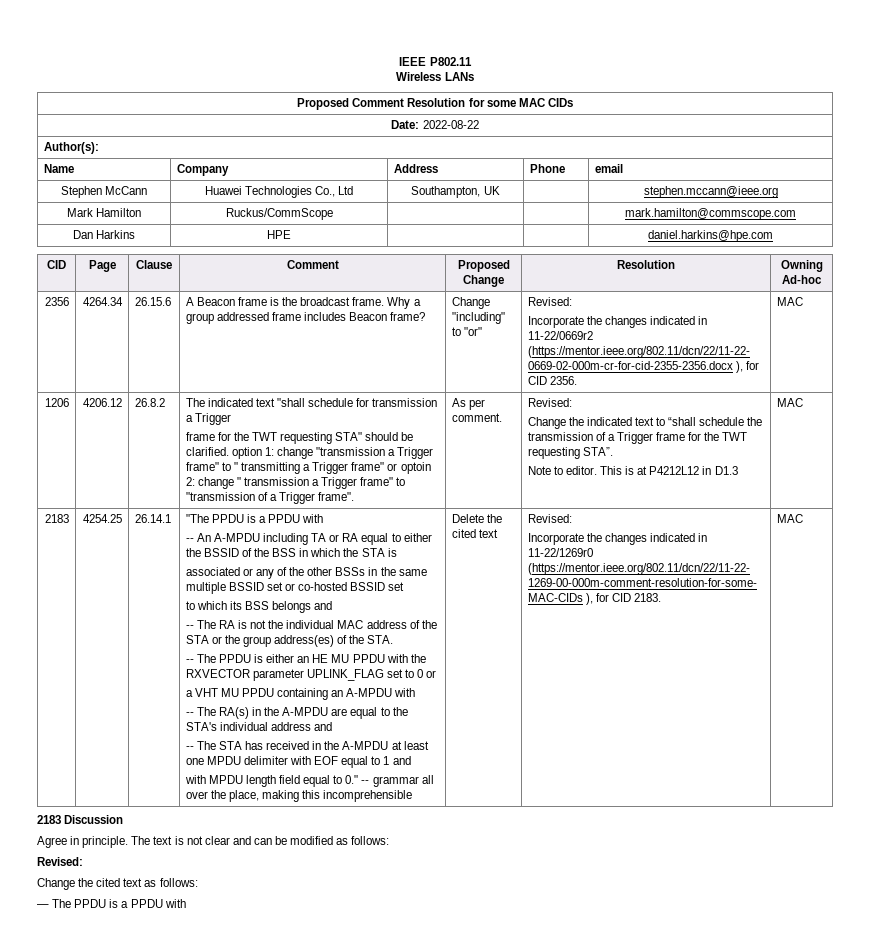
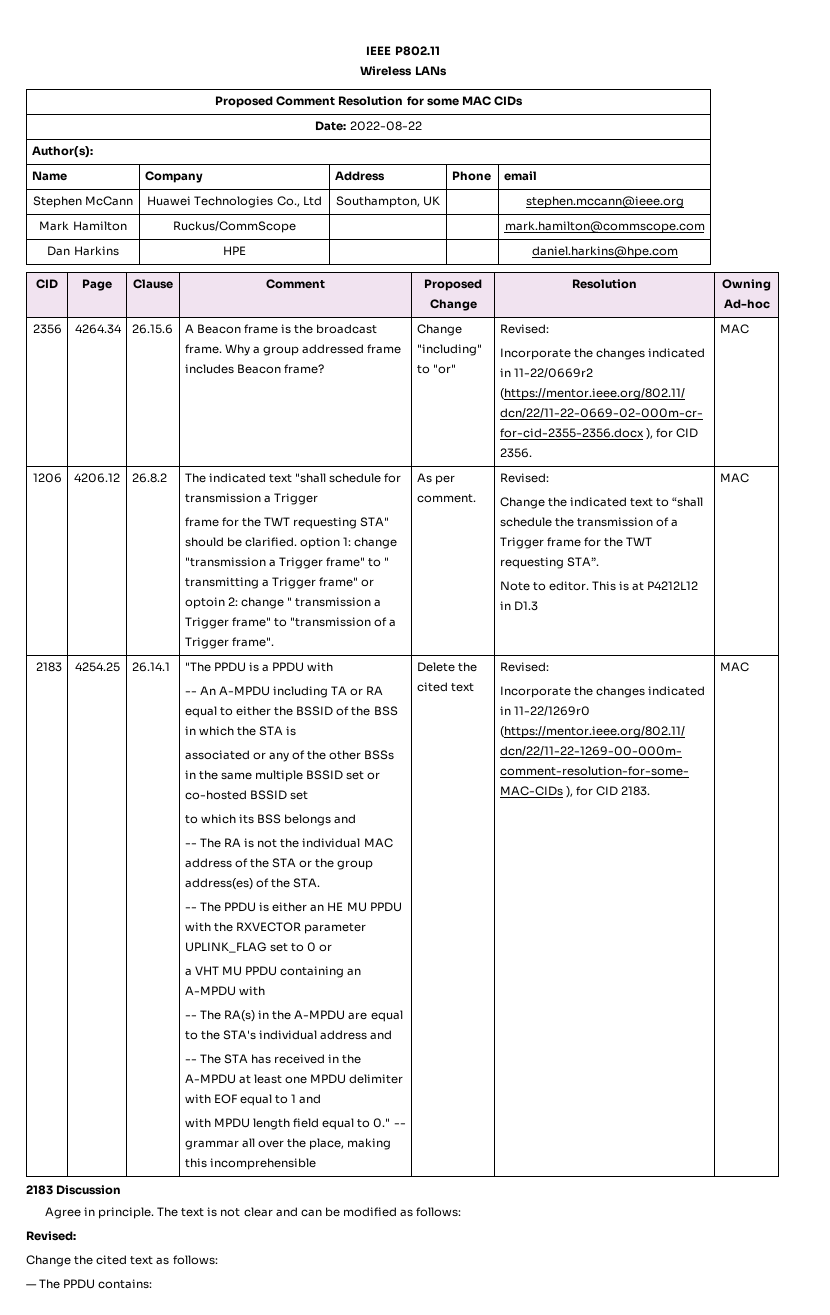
[109,899,186,908] is a PPDU with -> [98,1279,153,1289] contains:

